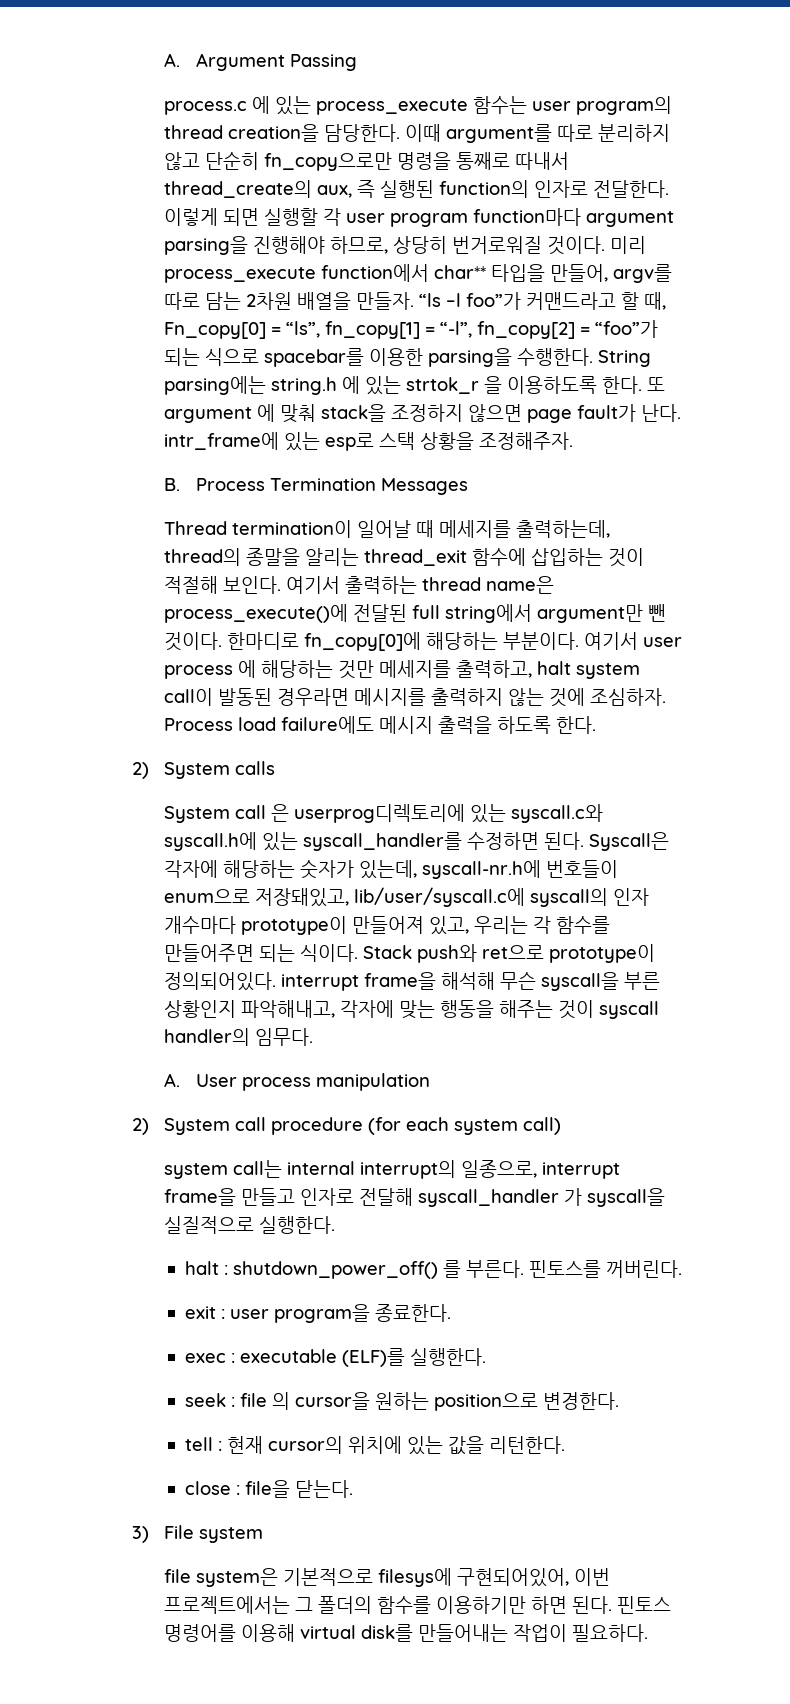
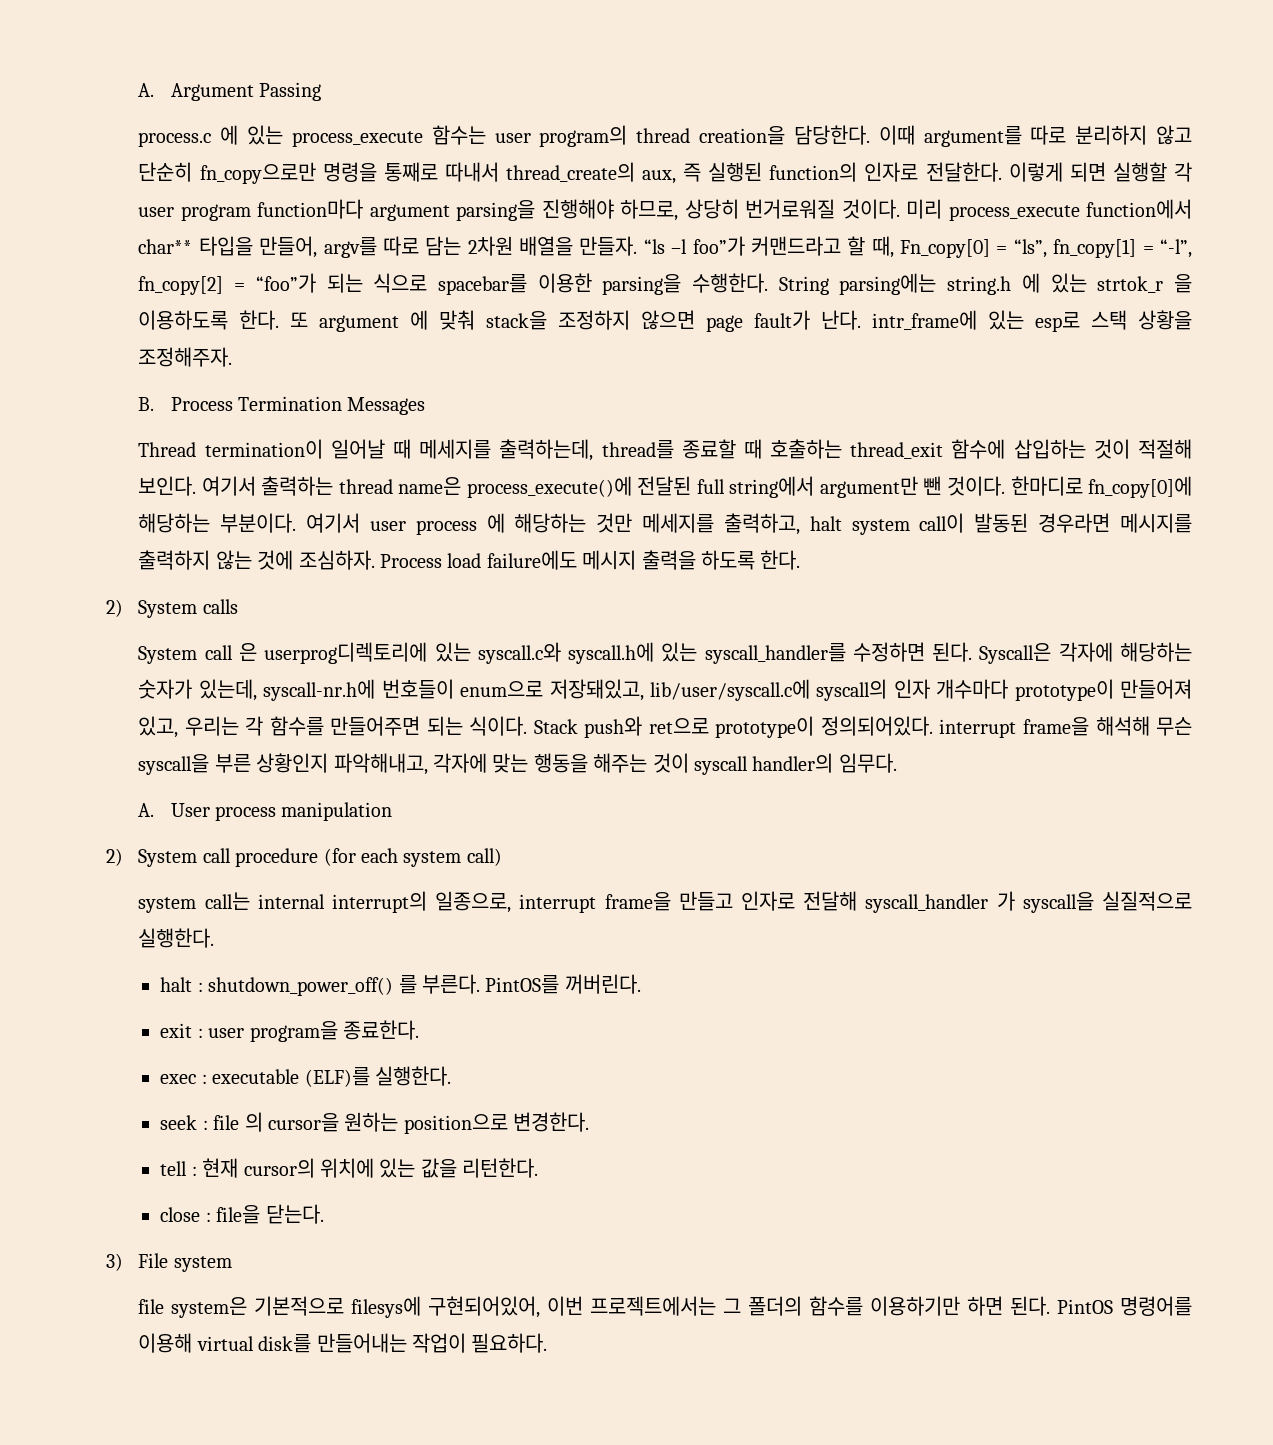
[164,548,360,566] thread의 종말을 알리는 -> [601,439,843,459] thread를 종료할 때 호출하는
[528,1260,601,1278] 핀토스를 -> [485,975,560,994] PintOS를
[617,1596,672,1614] 핀토스 -> [1057,1299,1114,1314] PintOS

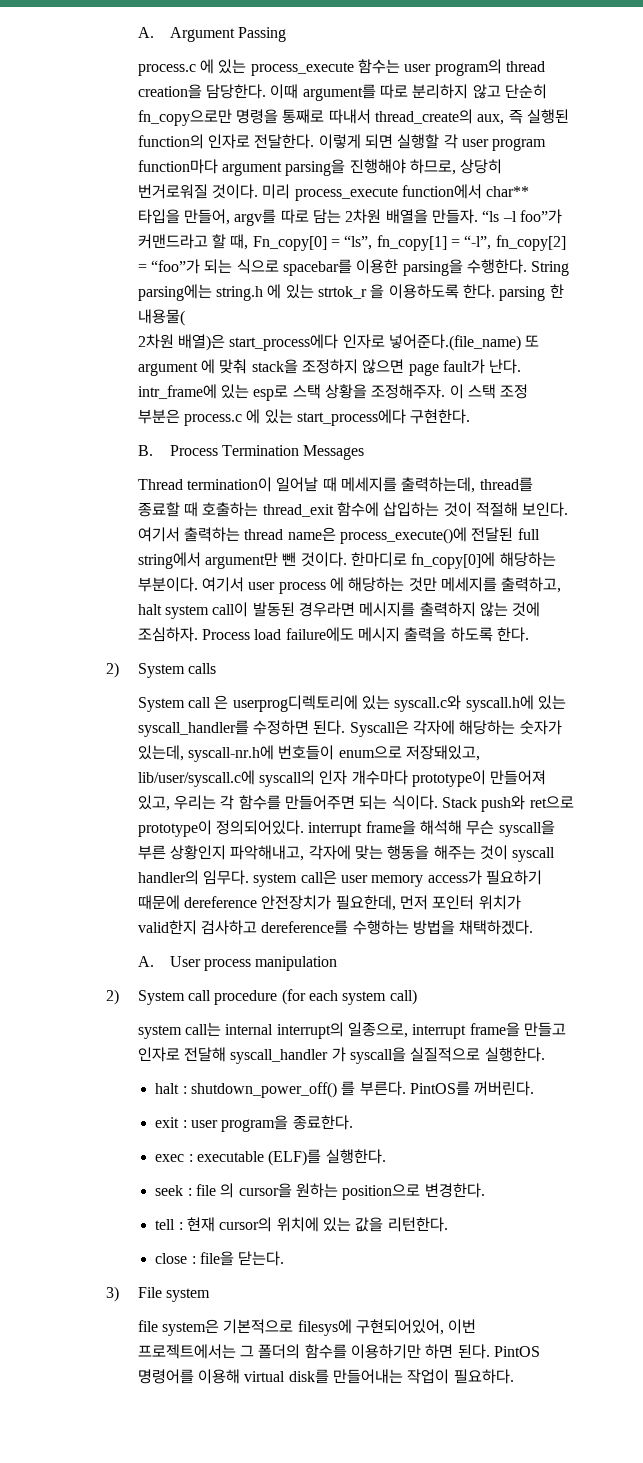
(280, 320) none -> [499,284,564,301] [137,309,185,326] [137,334,522,351] parsing 한 내용물( // 2차원 배열)은 start_process에다 인자로 넣어준다.(file_name)
(233, 357) none -> [449,384,529,399] [137,409,471,426] 이 스택 조정 부분은 process.c 에 있는 start_process에다 구현한다.
(897, 763) none -> [253,870,543,887] [137,895,521,911] [137,920,534,935] system call은 user memory access가 필요하기 때문에 dereference 안전장치가 필요한데, 먼저 포인터 위치가 valid한지 검사하고 dereference를 수행하는 방법을 채택하겠다.

